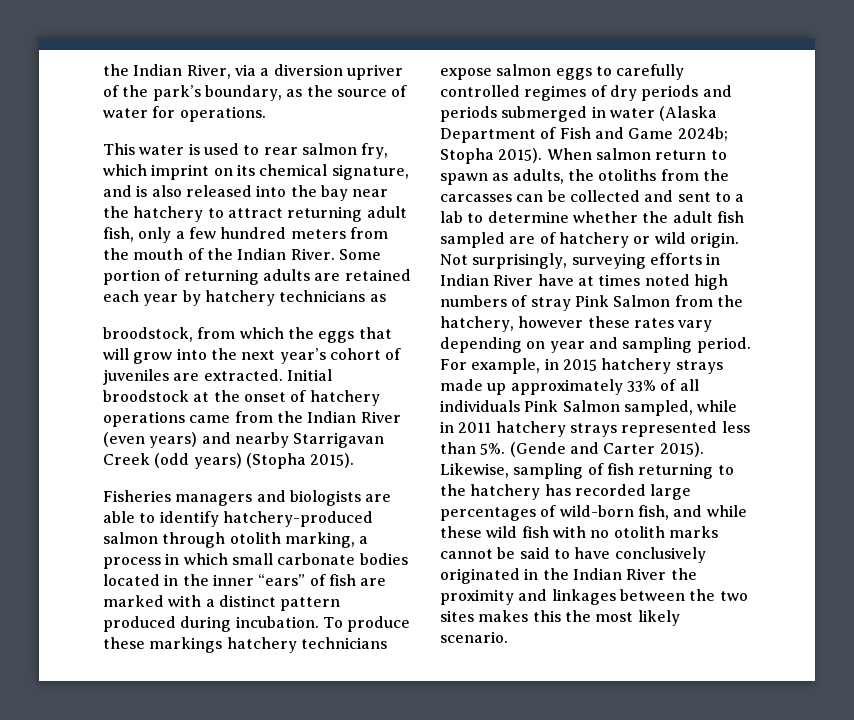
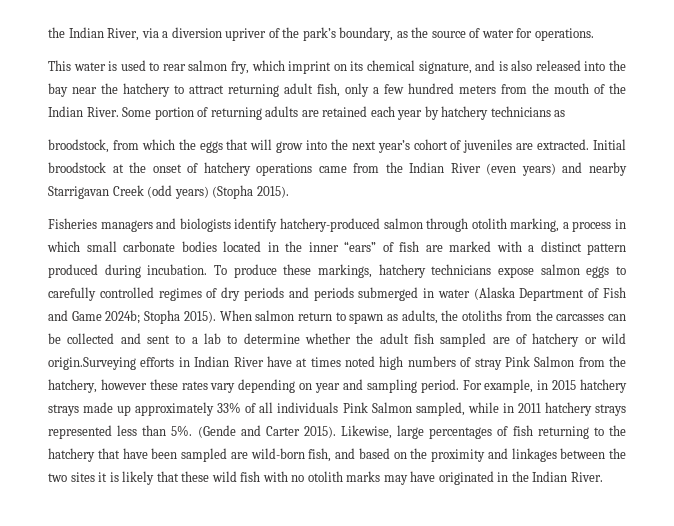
[365,494,392,502] [103,511,156,523] are able to -> (231, 225) none
[149,637,223,653] markings -> [317,264,372,278] markings,
[689,232,739,248] [440,253,646,269] origin. Not surprisingly, surveying -> [48,357,136,370] origin.Surveying
[513,463,584,479] sampling -> [397,425,493,439] large percentages
[544,484,692,500] [440,505,747,521] [440,526,718,538] [440,547,706,563] [440,568,667,584] has recorded large percentages of wild-born fish, and while these wild fish with no otolith marks cannot be said to have conclusively originated in the Indian River -> [97,448,407,462] that have been sampled are wild-born fish, and based on
[478,610,680,626] [440,631,508,643] makes this the most likely scenario. -> [98,471,603,485] it is likely that these wild fish with no otolith marks may have originated in the Indian River.

